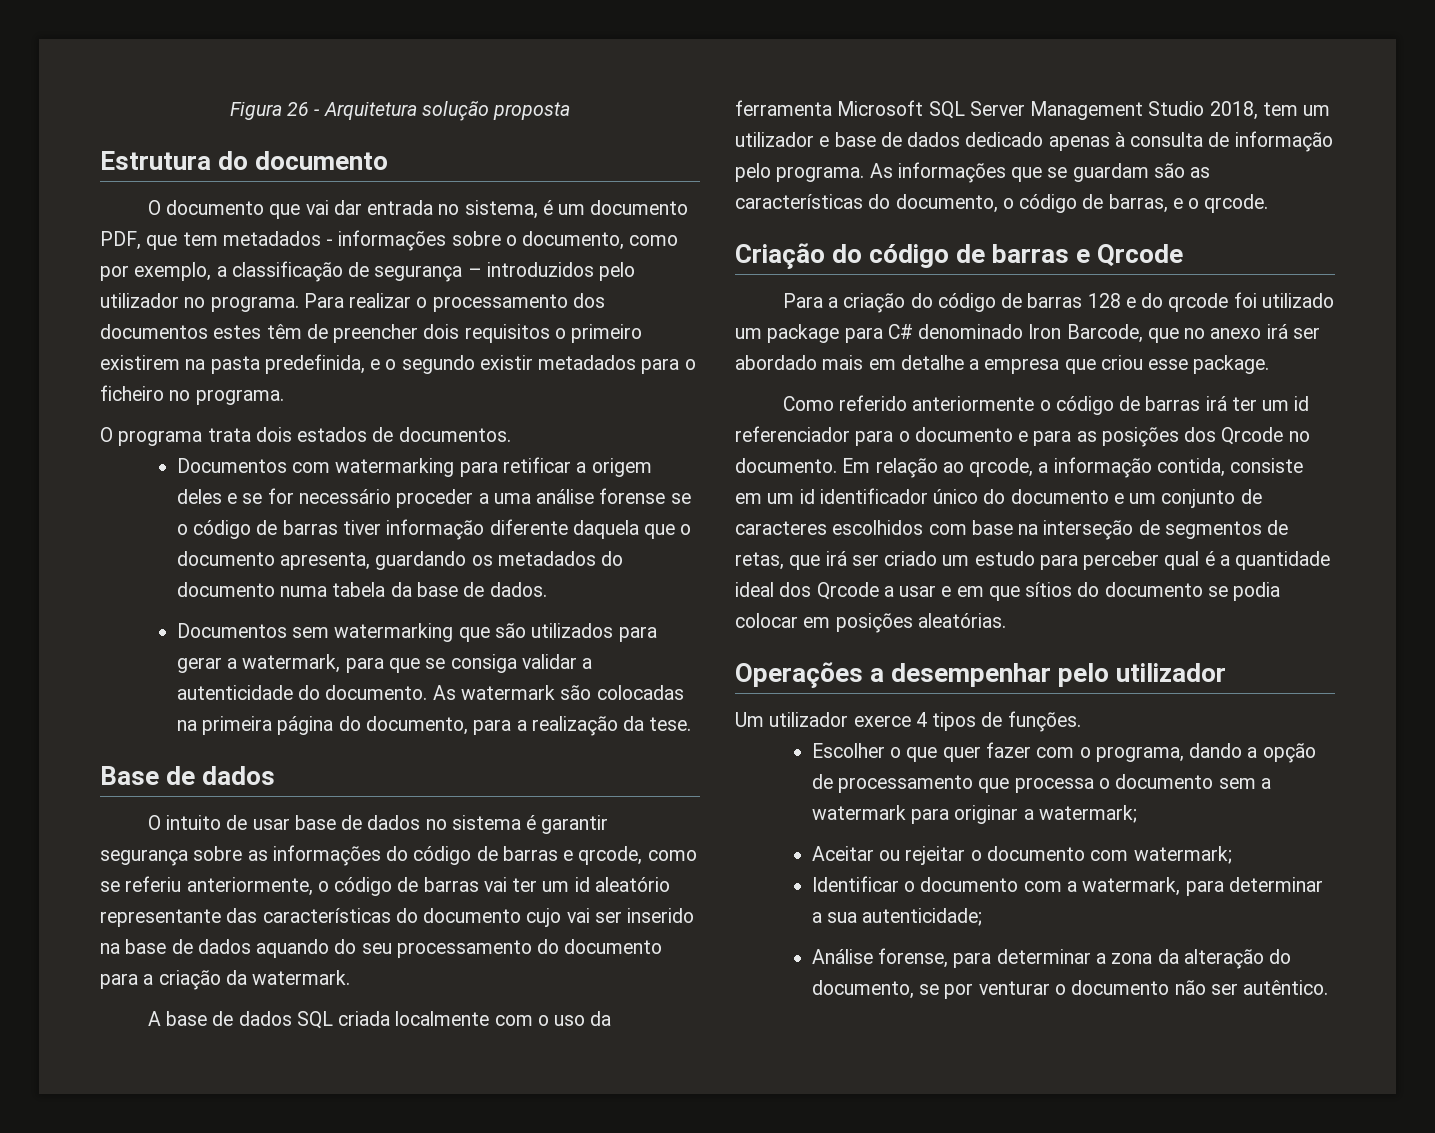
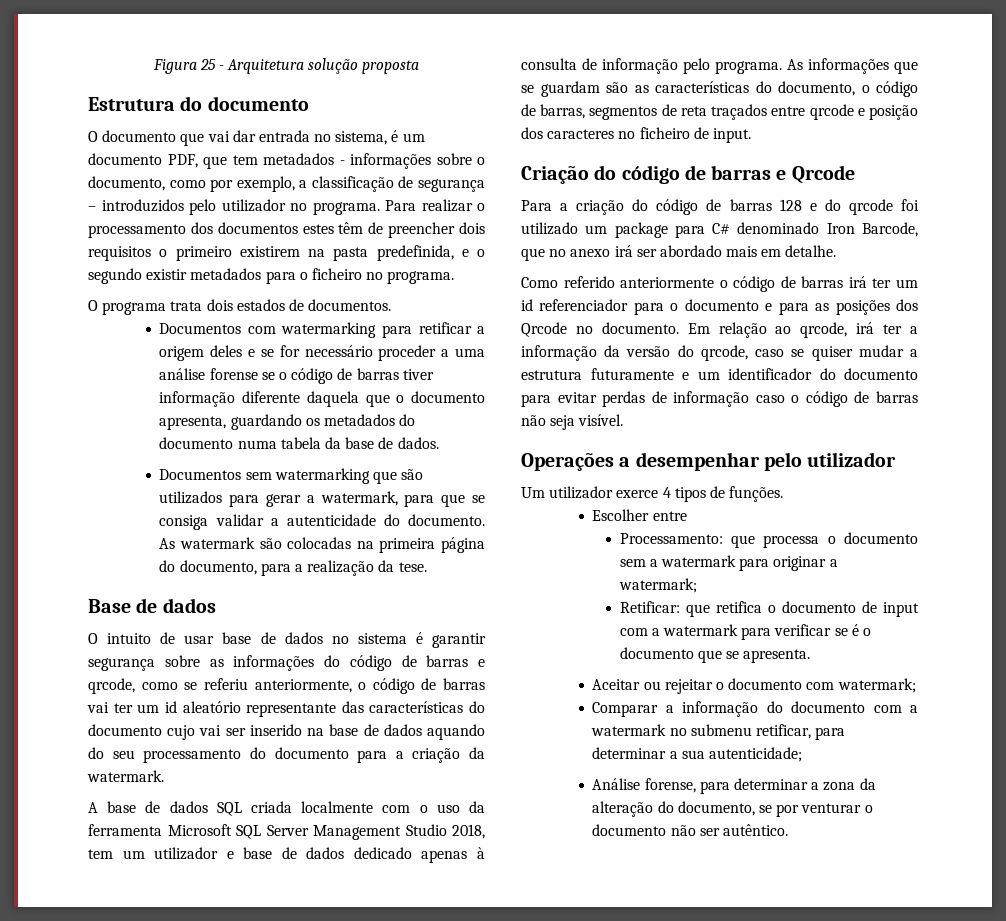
[287,102,310,116] 26 -> [199,59,216,70] 25
[1172,194,1269,213] e o qrcode. -> [589,104,918,120] [521,127,751,143] segmentos de reta traçados entre qrcode e posição dos caracteres no ficheiro de input.
[900,355,1270,374] detalhe a empresa que criou esse package. -> [785,245,837,257] detalhe.
[1038,457,1304,478] [735,488,1262,508] [735,520,1289,540] [735,551,1331,570] [735,582,1281,601] [735,613,1006,633] a informação contida, consiste em um id identificador único do documento e um conjunto de caracteres escolhidos com base na interseção de segmentos de retas, que irá ser criado um estudo para perceber qual é a quantidade ideal dos Qrcode a usar e em que sítios do documento se podia colocar em posições aleatórias. -> [856,322,919,334] [521,345,918,361] [521,368,918,380] [521,391,918,407] [521,414,624,430] irá ter a informação da versão do qrcode, caso se quiser mudar a estrutura futuramente e um identificador do documento para evitar perdas de informação caso o código de barras não seja visível.
[890,742,1316,763] [811,774,974,793] o que quer fazer com o programa, dando a opção de processamento -> [652,511,687,521] [619,533,723,544] entre // Processamento:
(1137, 814) none -> [619,601,919,617] [619,624,871,640] [619,647,811,663] // Retificar: que retifica o documento de input com a watermark para verificar se é o documento que se apresenta.
[811,876,1181,896] Identificar o documento com a watermark, -> [592,701,918,717] [591,724,812,739] Comparar a informação do documento com a watermark no submenu retificar,

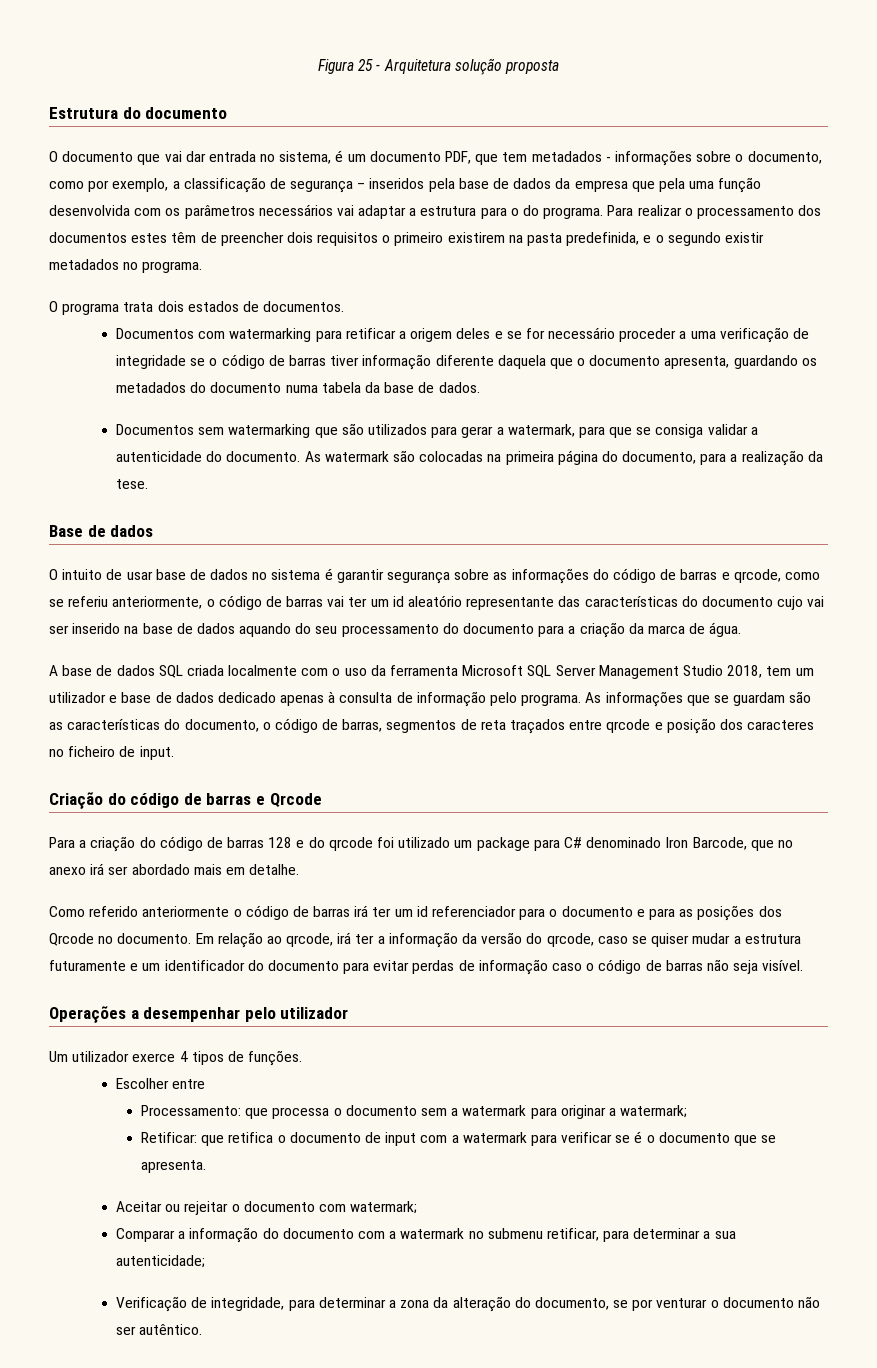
[101,199,307,215] introduzidos pelo utilizador no -> [369,177,762,193] [49,204,540,219] inseridos pela base de dados da empresa que pela uma função desenvolvida com os parâmetros necessários vai adaptar a estrutura para o do
[265,268,362,284] para o ficheiro -> (119, 264) none
[159,368,258,380] análise forense -> [719,327,810,343] [116,355,187,369] verificação de integridade
[87,770,164,782] watermark. -> [647,622,742,637] marca de água.
[592,778,696,793] Análise forense, -> [116,1296,285,1312] Verificação de integridade,

